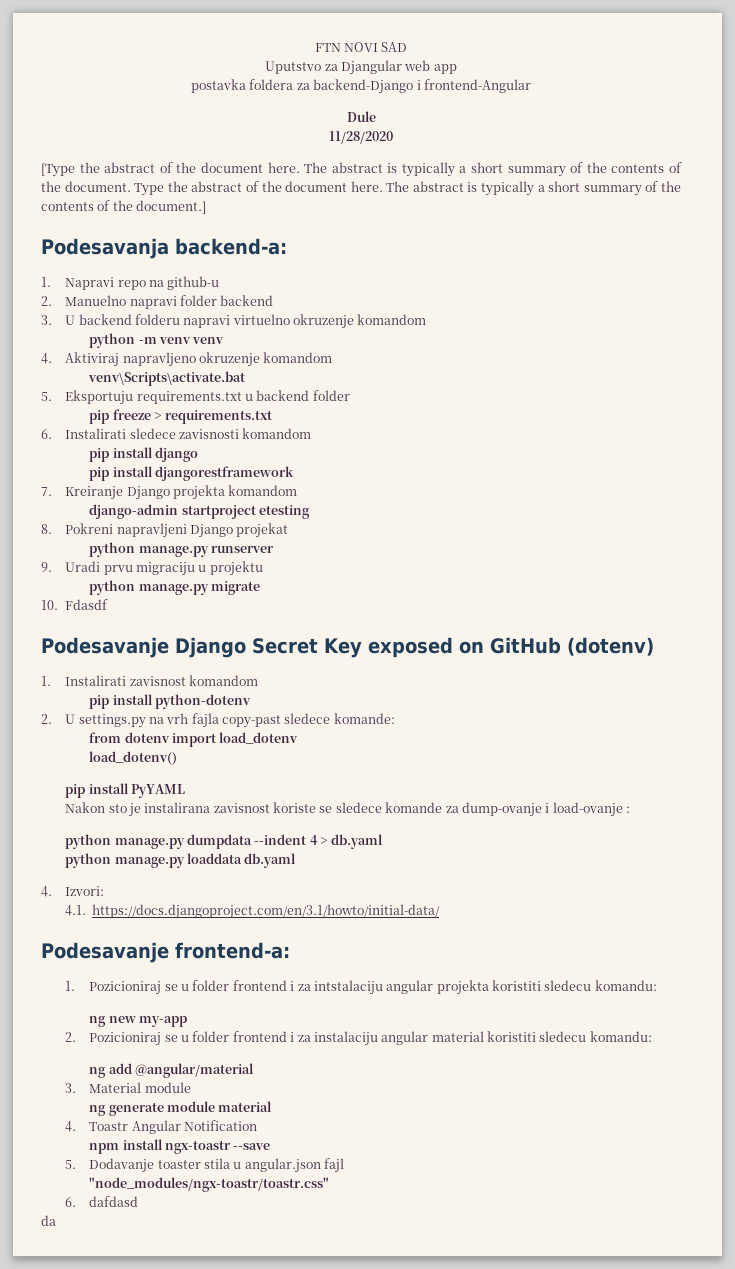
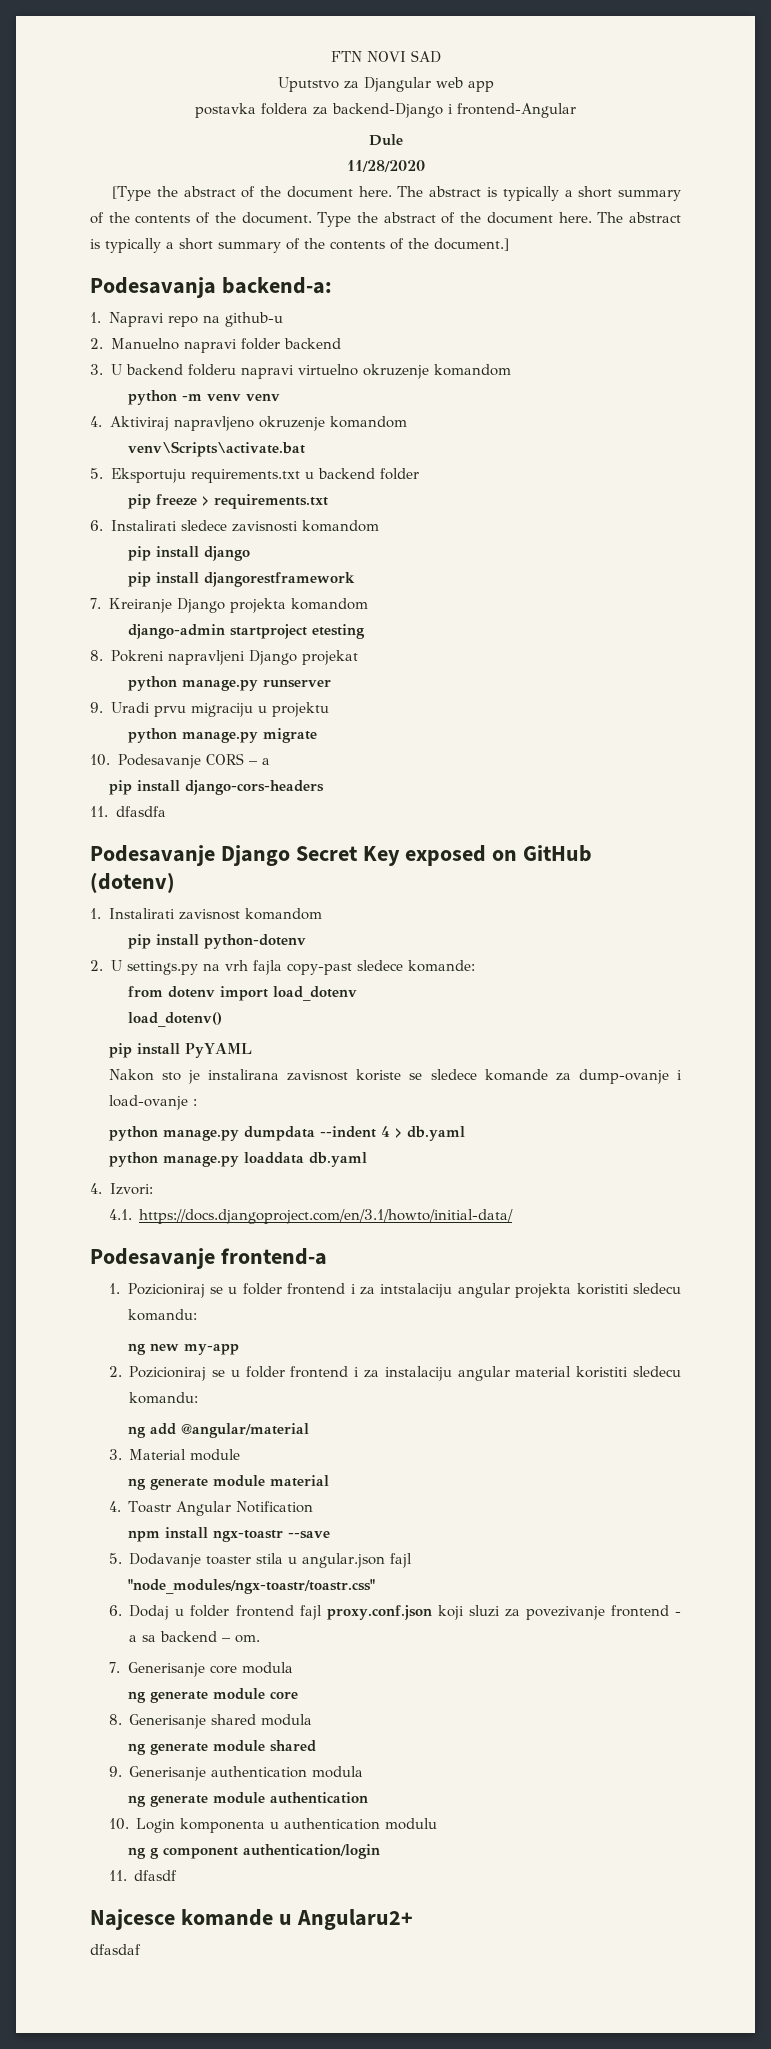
[65,599,109,610] Fdasdf -> [117,753,270,769] [108,780,324,795] [90,806,166,817] Podesavanje CORS – a // pip install django-cors-headers // 11. dfasdfa
[175,942,290,959] frontend-a: -> [220,1248,327,1265] frontend-a
[89,1196,139,1207] [41,1215,56,1226] dafdasd // da -> [129,1605,681,1620] [129,1631,261,1643] [108,1662,293,1677] [127,1688,298,1703] [108,1714,313,1729] [127,1740,316,1755] [108,1766,364,1781] [127,1792,368,1807] [108,1818,438,1833] [127,1844,380,1859] [108,1870,178,1881] [90,1909,413,1930] [90,1944,141,1955] Dodaj u folder frontend fajl proxy.conf.json koji sluzi za povezivanje frontend - a sa backend – om. // 7. Generisanje core modula // ng generate module core // 8. Generisanje shared modula // ng generate module shared // 9. Generisanje authentication modula // ng generate module authentication // 10. Login komponenta u authentication modulu // ng g component authentication/login // 11. dfasdf // Najcesce komande u Angularu2+ // dfasdaf

